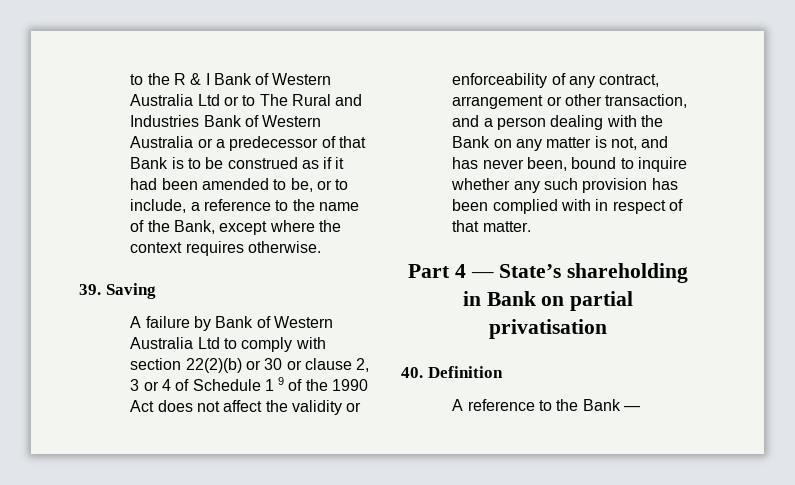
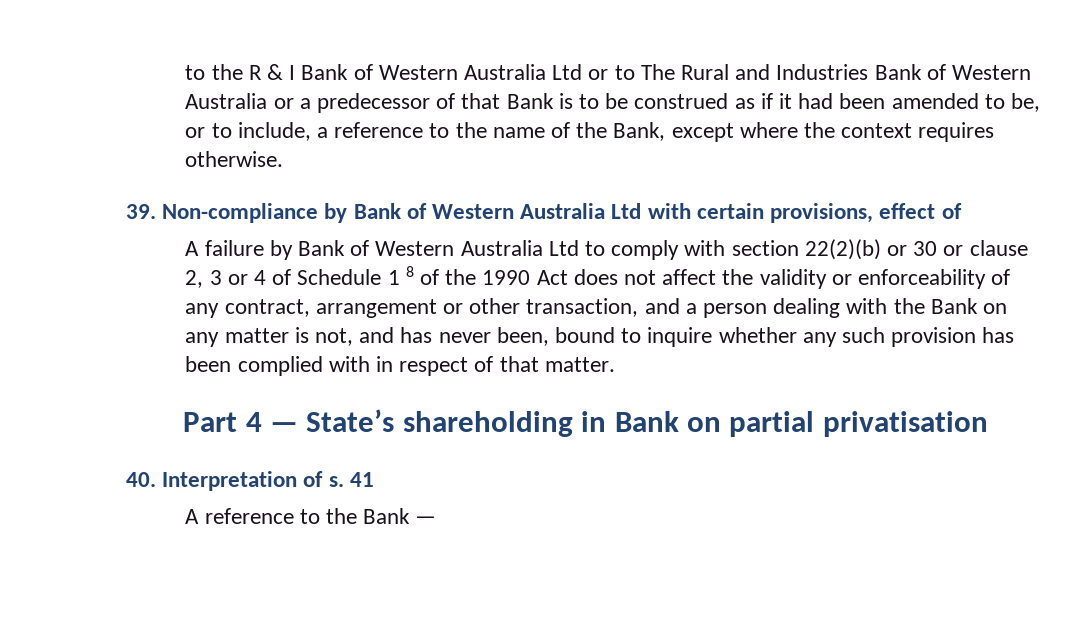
[105,283,156,299] Saving -> [162,203,962,223] Non-compliance by Bank of Western Australia Ltd with certain provisions, effect of
[278,377,285,385] 9 -> [405,266,414,277] 8
[427,366,503,378] Definition -> [162,471,374,491] Interpretation of s. 41

